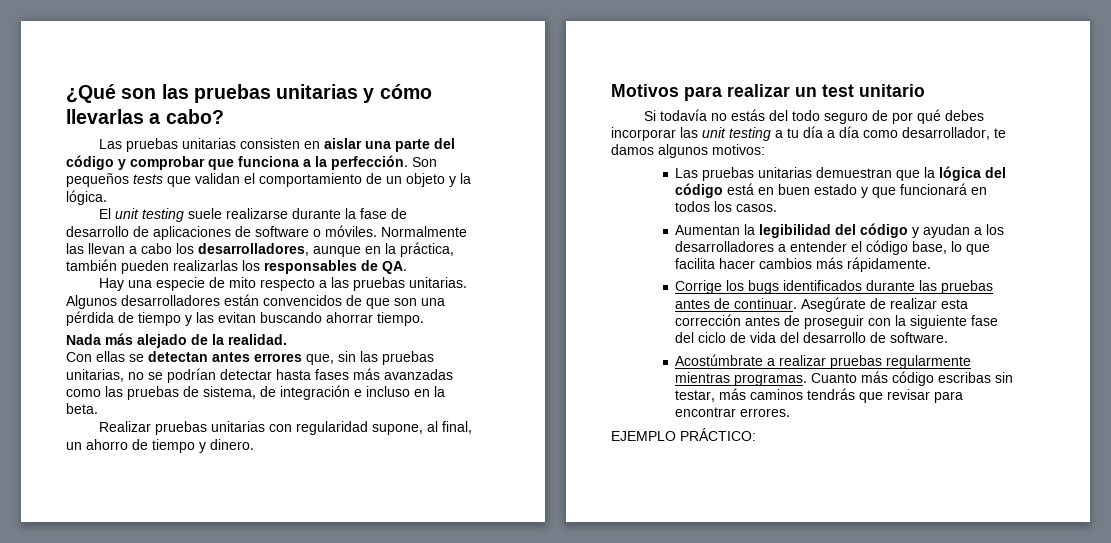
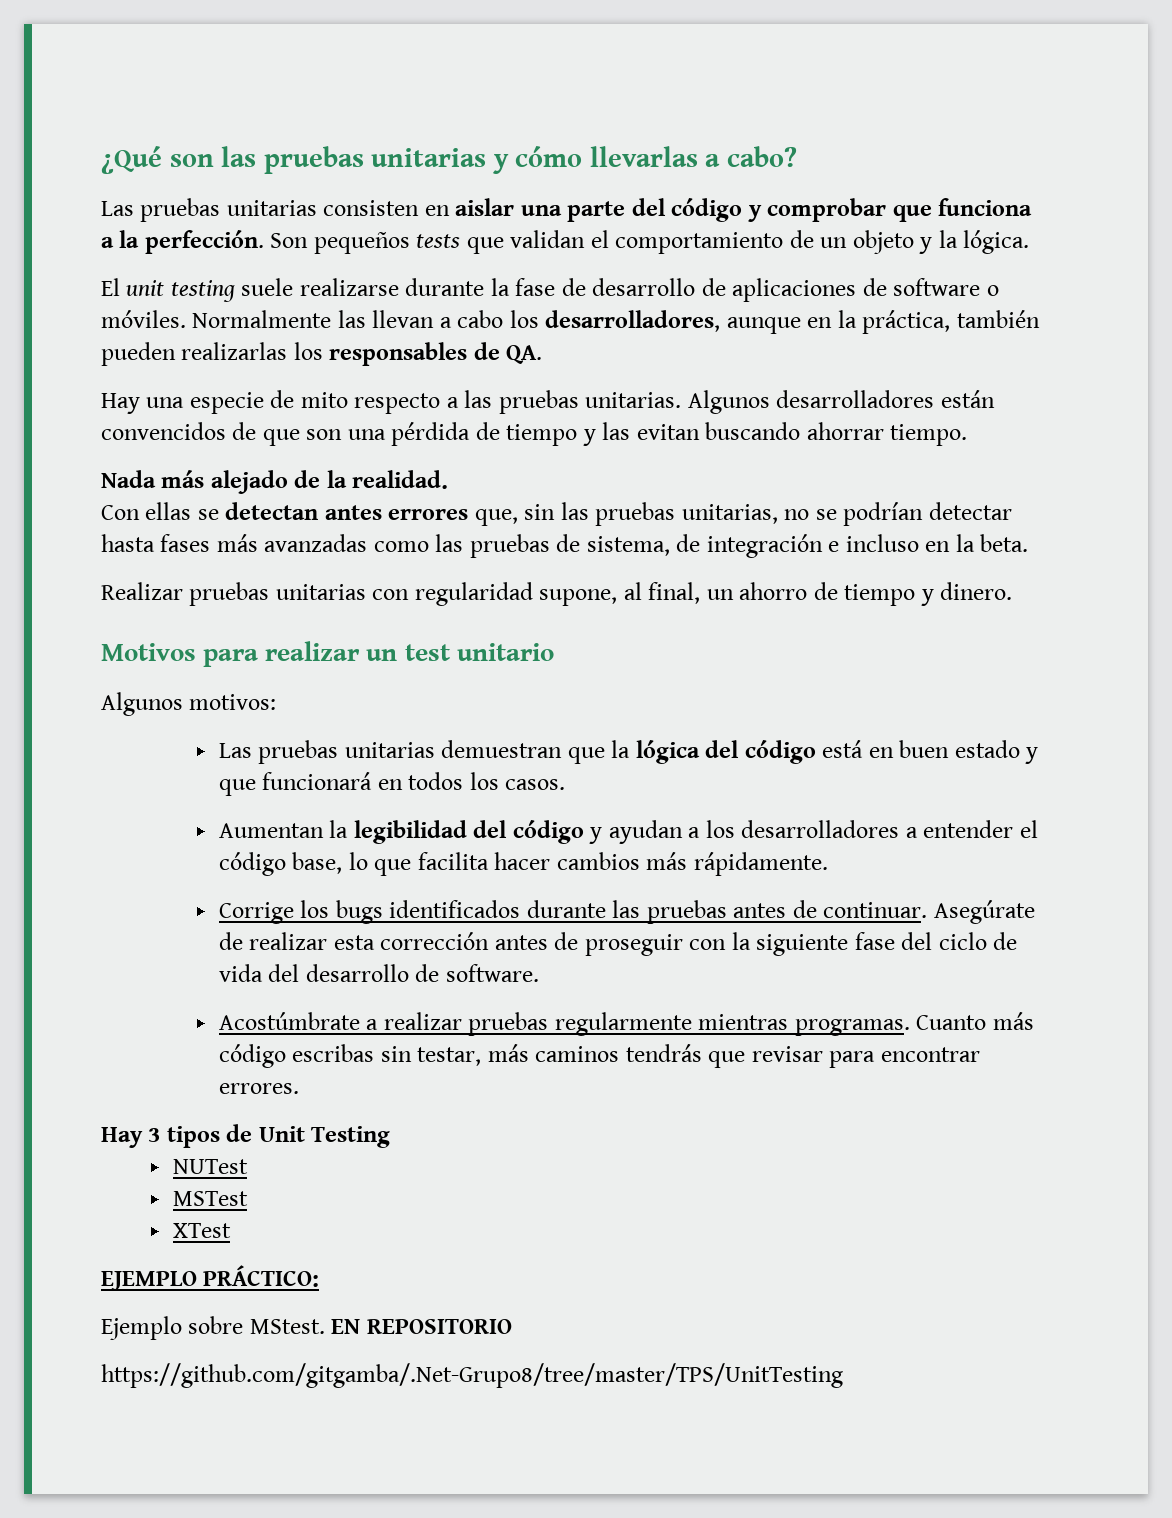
[644,109,985,124] [611,126,1006,141] [611,144,708,158] Si todavía no estás del todo seguro de por qué debes incorporar las unit testing a tu día a día como desarrollador, te damos algunos -> [101,692,183,716] Algunos
[611,428,756,441] EJEMPLO PRÁCTICO: -> [101,1124,391,1148] [173,1159,249,1174] [173,1191,249,1206] [173,1223,232,1238] [101,1265,320,1291] [101,1316,512,1340] [101,1363,843,1388] Hay 3 tipos de Unit Testing // NUTest // MSTest // XTest // EJEMPLO PRÁCTICO: // Ejemplo sobre MStest. EN REPOSITORIO // https://github.com/gitgamba/.Net-Grupo8/tree/master/TPS/UnitTesting

